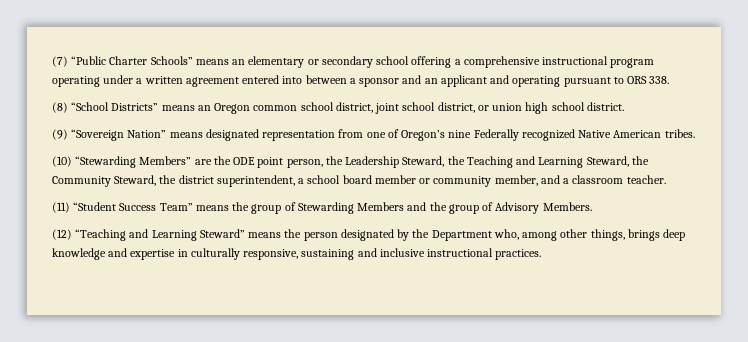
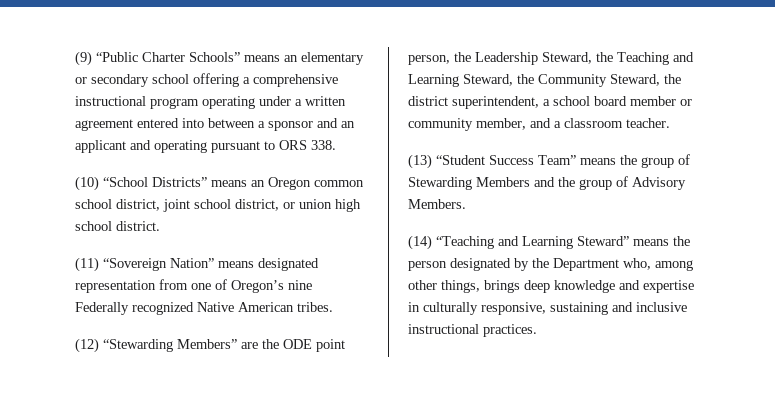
[52,56,68,67] (7) -> [75,51,92,66] (9)
[52,102,68,113] (8) -> [75,176,99,191] (10)
[52,129,68,140] (9) -> [75,257,99,272] (11)
[52,156,72,167] (10) -> [75,338,99,353] (12)
[52,202,70,213] (11) -> [408,154,432,169] (13)
[52,229,72,240] (12) -> [408,235,432,250] (14)

